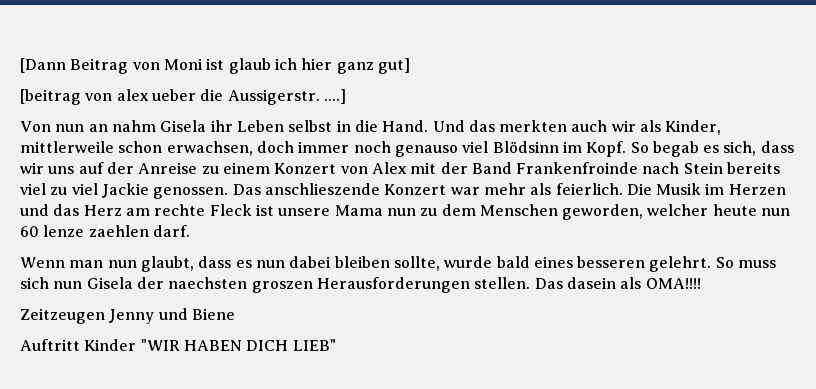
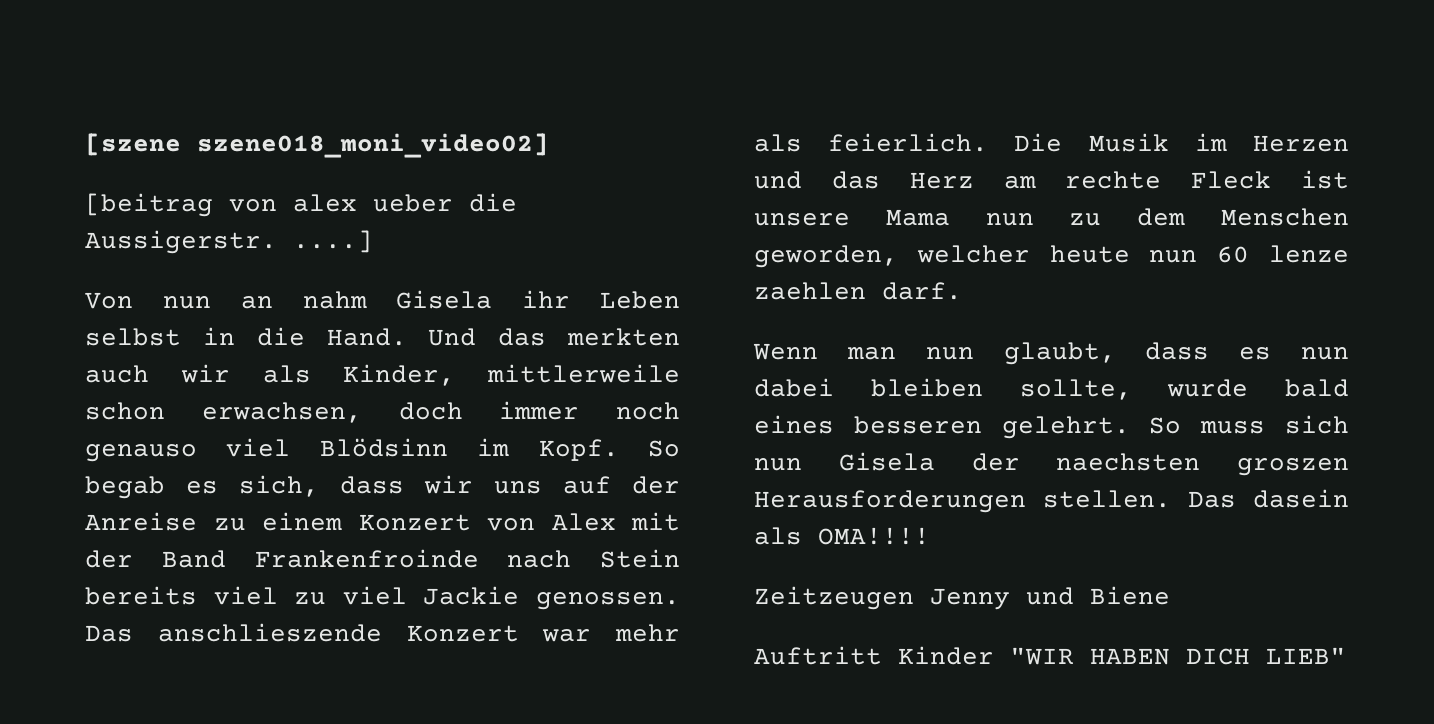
[20,58,410,74] [Dann Beitrag von Moni ist glaub ich hier ganz gut] -> [85,133,549,158] [szene szene018_moni_video02]

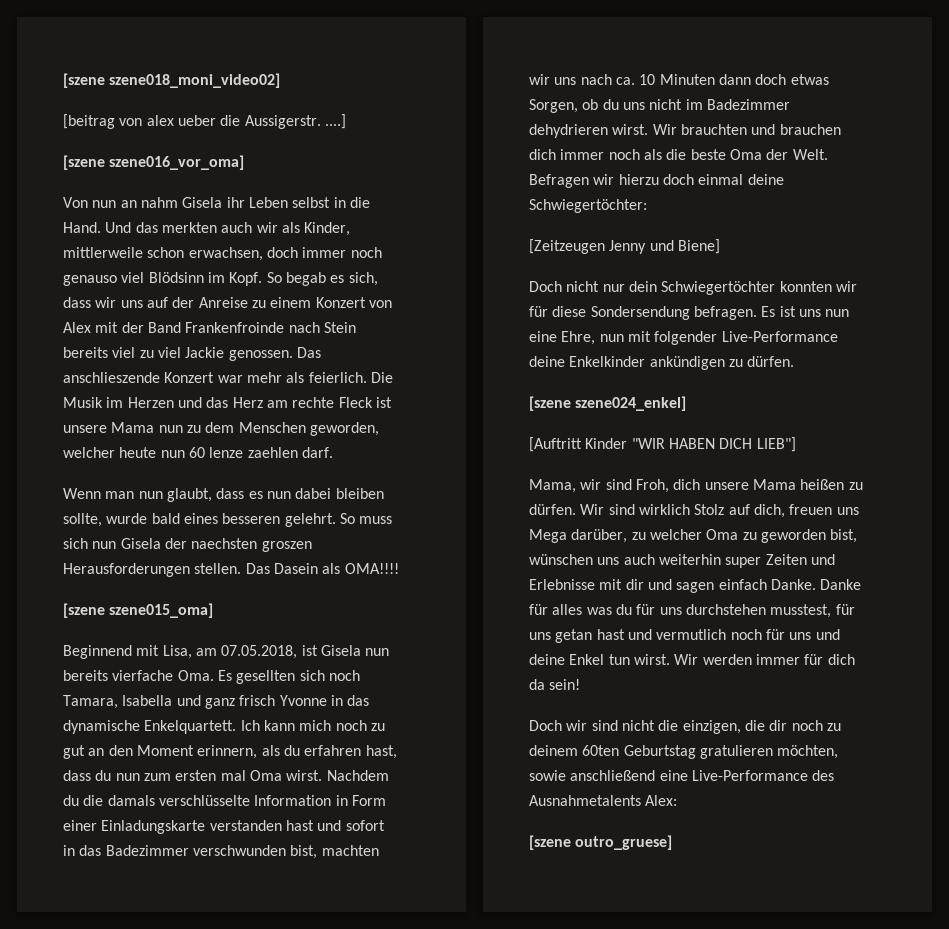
(373, 241) none -> [63,155,245,170] // [szene szene016_vor_oma]
[1253,489,1349,508] dasein -> [273,563,318,574] Dasein
[754,586,1170,610] [754,646,1346,665] Zeitzeugen Jenny und Biene // Auftritt Kinder "WIR HABEN DICH LIEB" -> [63,603,214,618] [63,645,390,659] [63,670,360,684] [63,695,370,709] [63,720,385,734] [63,745,397,759] [63,770,389,781] [63,795,386,806] [63,820,385,834] [63,845,379,859] [529,74,829,85] [529,99,790,113] [529,124,841,138] [529,149,828,160] [529,174,784,188] [529,199,647,213] [529,239,720,254] [529,281,857,295] [529,306,850,320] [529,331,838,345] [529,356,795,370] [529,396,687,411] [529,437,796,452] [529,479,863,493] [529,504,859,518] [529,529,858,543] [529,554,835,568] [529,579,862,593] [529,604,855,618] [529,629,840,643] [529,654,855,665] [529,679,581,690] [529,720,841,734] [529,745,839,759] [529,770,835,781] [529,795,678,806] [529,835,673,850] [szene szene015_oma] // Beginnend mit Lisa, am 07.05.2018, ist Gisela nun bereits vierfache Oma. Es gesellten sich noch Tamara, Isabella und ganz frisch Yvonne in das dynamische Enkelquartett. Ich kann mich noch zu gut an den Moment erinnern, als du erfahren hast, dass du nun zum ersten mal Oma wirst. Nachdem du die damals verschlüsselte Information in Form einer Einladungskarte verstanden hast und sofort in das Badezimmer verschwunden bist, machten wir uns nach ca. 10 Minuten dann doch etwas Sorgen, ob du uns nicht im Badezimmer dehydrieren wirst. Wir brauchten und brauchen dich immer noch als die beste Oma der Welt. Befragen wir hierzu doch einmal deine Schwiegertöchter: // [Zeitzeugen Jenny und Biene] // Doch nicht nur dein Schwiegertöchter konnten wir für diese Sondersendung befragen. Es ist uns nun eine Ehre, nun mit folgender Live-Performance deine Enkelkinder ankündigen zu dürfen. // [szene szene024_enkel] // [Auftritt Kinder "WIR HABEN DICH LIEB"] // Mama, wir sind Froh, dich unsere Mama heißen zu dürfen. Wir sind wirklich Stolz auf dich, freuen uns Mega darüber, zu welcher Oma zu geworden bist, wünschen uns auch weiterhin super Zeiten und Erlebnisse mit dir und sagen einfach Danke. Danke für alles was du für uns durchstehen musstest, für uns getan hast und vermutlich noch für uns und deine Enkel tun wirst. Wir werden immer für dich da sein! // Doch wir sind nicht die einzigen, die dir noch zu deinem 60ten Geburtstag gratulieren möchten, sowie anschließend eine Live-Performance des Ausnahmetalents Alex: // [szene outro_gruese]

